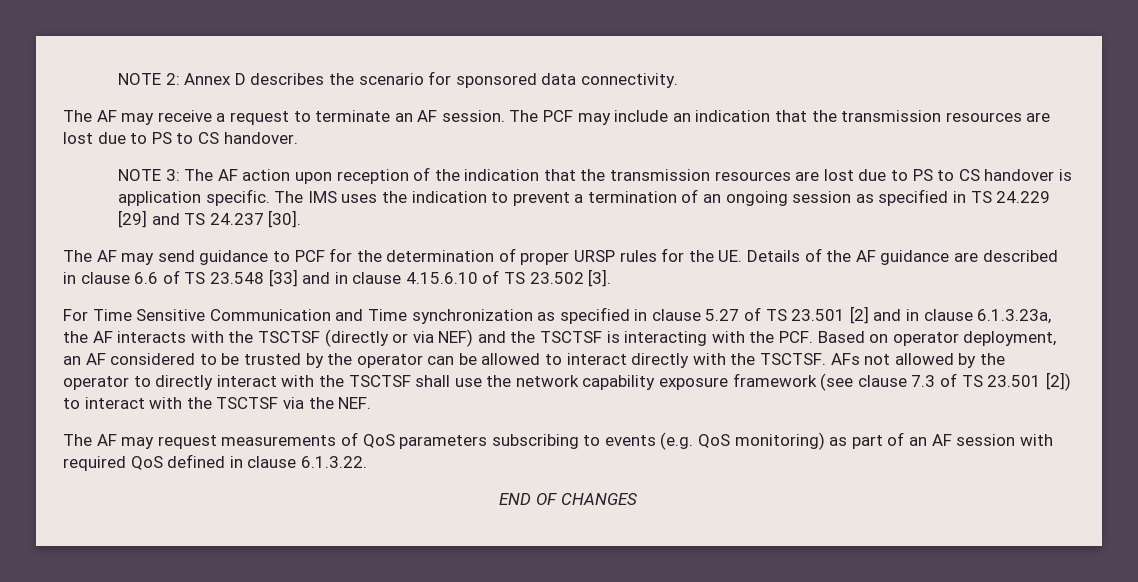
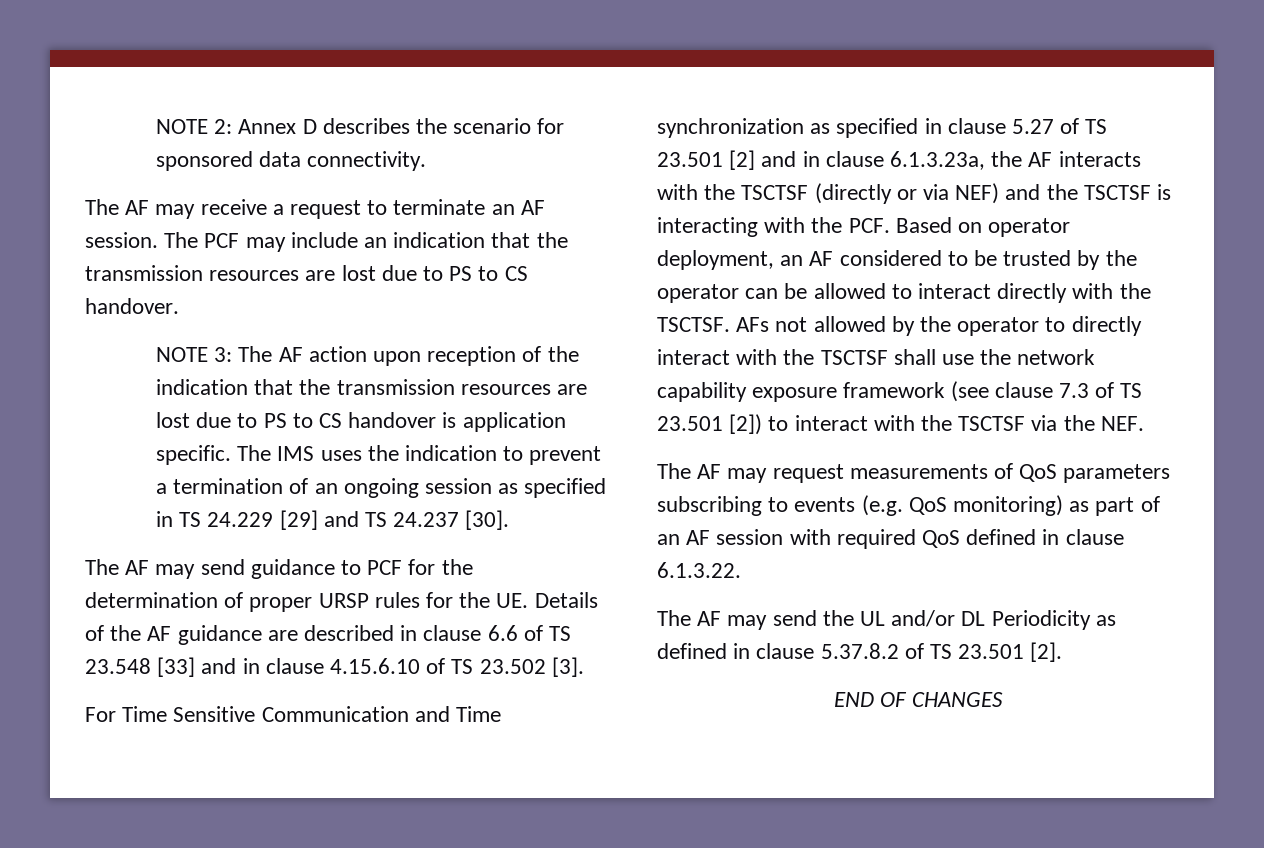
(367, 462) none -> [657,610,1116,630] [657,642,1063,662] // The AF may send the UL and/or DL Periodicity as defined in clause 5.37.8.2 of TS 23.501 [2].

